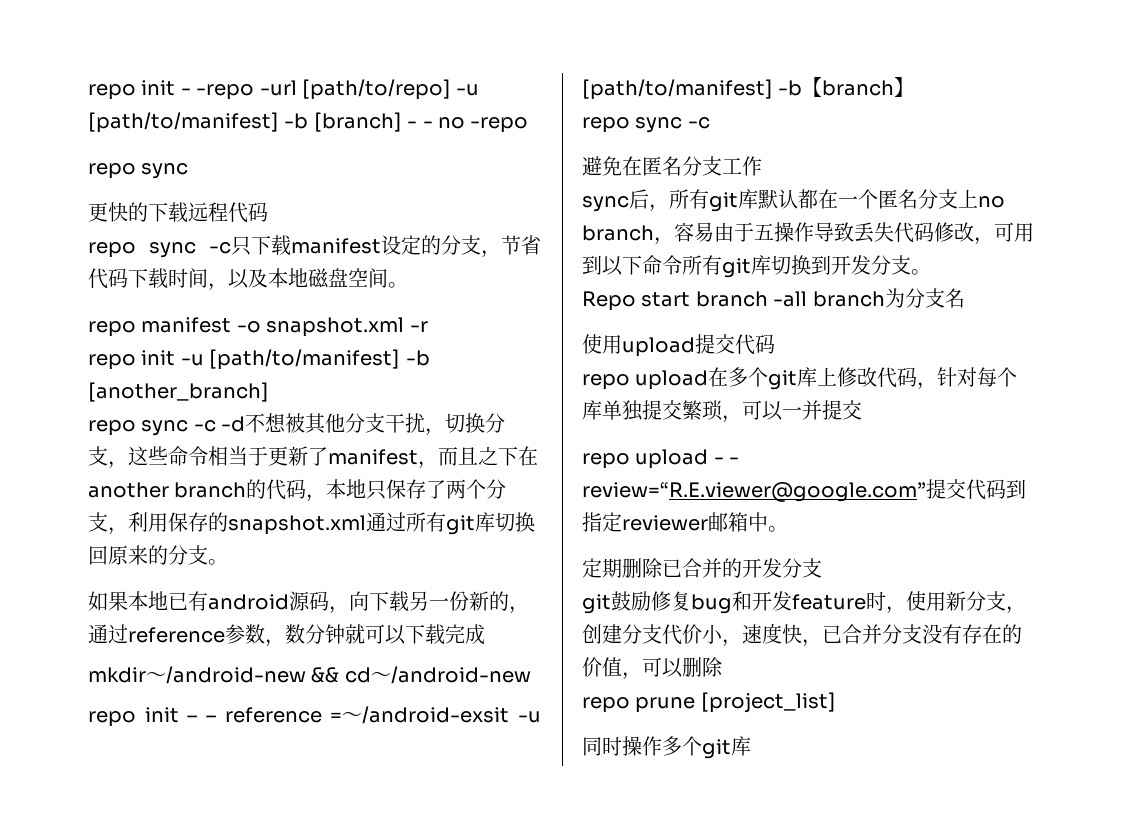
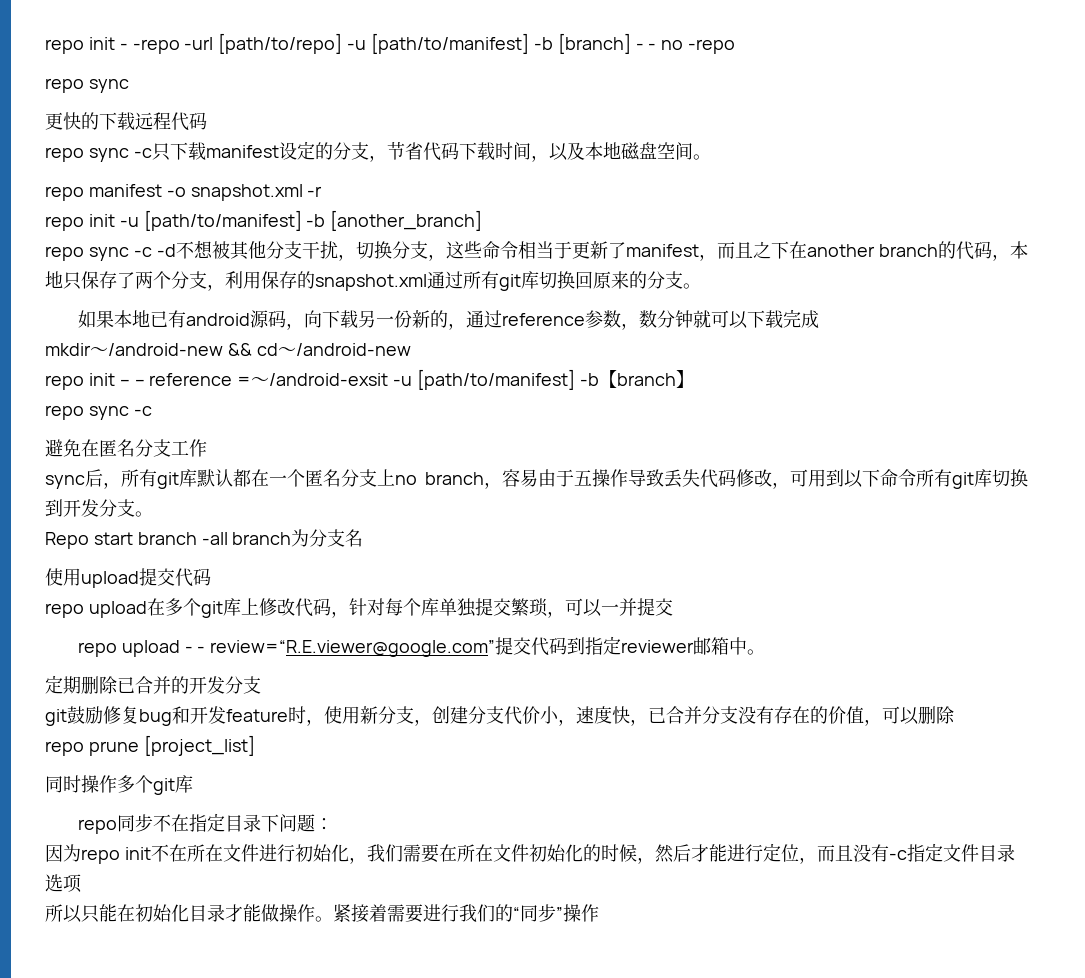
(751, 746) none -> [77,813,333,834] [45,843,1015,864] [45,874,82,893] [45,904,599,923] // repo同步不在指定目录下问题： // 因为repo init不在所在文件进行初始化，我们需要在所在文件初始化的时候，然后才能进行定位，而且没有-c指定文件目录选项 // 所以只能在初始化目录才能做操作。紧接着需要进行我们的“同步”操作

